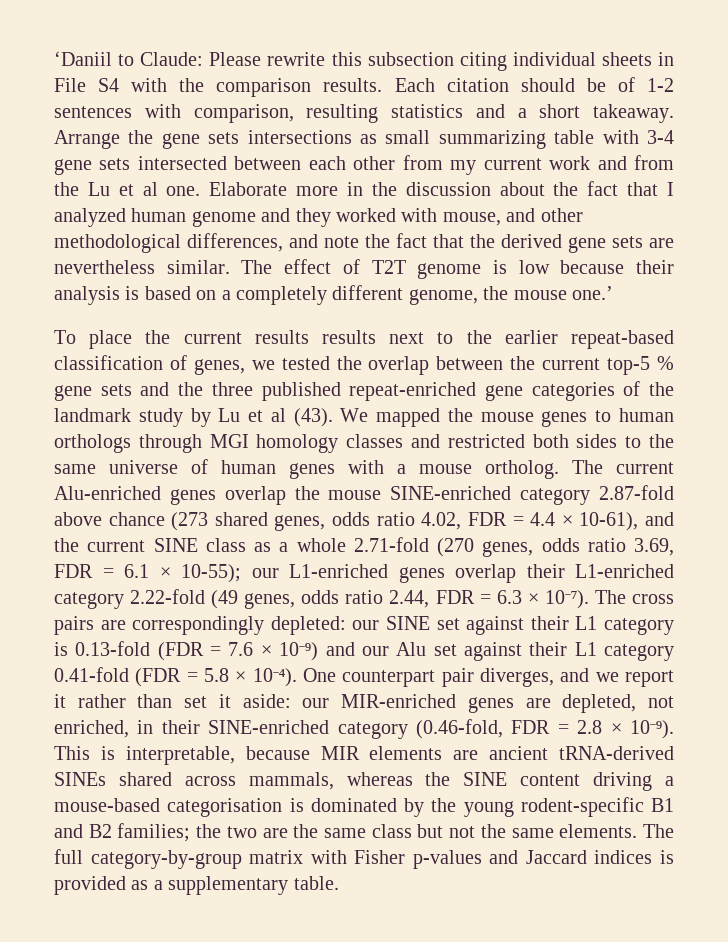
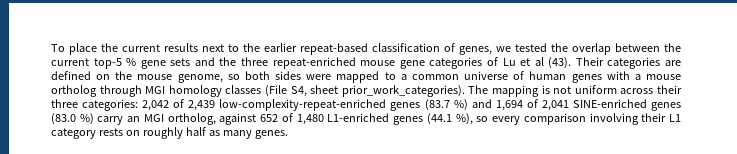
[54,51,675,71] [54,77,675,97] [54,104,674,123] [54,130,674,149] [54,155,674,175] [54,181,674,196] [54,208,583,227] [54,233,674,253] [54,259,674,279] [54,285,613,305] ‘Daniil to Claude: Please rewrite this subsection citing individual sheets in File S4 with the comparison results. Each citation should be of 1-2 sentences with comparison, resulting statistics and a short takeaway. Arrange the gene sets intersections as small summarizing table with 3-4 gene sets intersected between each other from my current work and from the Lu et al one. Elaborate more in the discussion about the fact that I analyzed human genome and they worked with mouse, and other methodological differences, and note the fact that the derived gene sets are nevertheless similar. The effect of T2T genome is low because their analysis is based on a completely different genome, the mouse one.’ // -> (51, 48) none
[322,330,376,344] results -> (198, 47) none
[261,382,477,401] published repeat-enriched -> [272,57,396,69] repeat-enriched mouse
[649,382,674,396] [54,408,674,427] [54,434,674,453] [54,464,96,474] the landmark study by Lu et al (43). We mapped the mouse genes to human orthologs through MGI homology classes and restricted both sides to the same -> [502,57,681,69] [51,71,459,83] Lu et al (43). Their categories are defined on the mouse genome, so both sides were mapped to a common
[485,460,674,479] [54,485,674,505] [54,512,674,531] [54,537,674,557] [54,564,674,583] [54,589,675,609] [54,616,675,635] [54,641,674,661] [54,667,674,687] [54,694,675,713] [54,719,674,739] [54,746,674,765] [54,772,675,791] [54,797,674,817] [54,823,675,842] [54,849,674,869] [54,876,339,895] ortholog. The current Alu-enriched genes overlap the mouse SINE-enriched category 2.87-fold above chance (273 shared genes, odds ratio 4.02, FDR = 4.4 × 10-61), and the current SINE class as a whole 2.71-fold (270 genes, odds ratio 3.69, FDR = 6.1 × 10-55); our L1-enriched genes overlap their L1-enriched category 2.22-fold (49 genes, odds ratio 2.44, FDR = 6.3 × 10⁻⁷). The cross pairs are correspondingly depleted: our SINE set against their L1 category is 0.13-fold (FDR = 7.6 × 10⁻⁹) and our Alu set against their L1 category 0.41-fold (FDR = 5.8 × 10⁻⁴). One counterpart pair diverges, and we report it rather than set it aside: our MIR-enriched genes are depleted, not enriched, in their SINE-enriched category (0.46-fold, FDR = 2.8 × 10⁻⁹). This is interpretable, because MIR elements are ancient tRNA-derived SINEs shared across mammals, whereas the SINE content driving a mouse-based categorisation is dominated by the young rodent-specific B1 and B2 families; the two are the same class but not the same elements. The full category-by-group matrix with Fisher p-values and Jaccard indices is provided as a supplementary table. -> [51,85,683,97] [51,99,681,111] [51,113,681,125] [51,127,288,139] ortholog through MGI homology classes (File S4, sheet prior_work_categories). The mapping is not uniform across their three categories: 2,042 of 2,439 low-complexity-repeat-enriched genes (83.7 %) and 1,694 of 2,041 SINE-enriched genes (83.0 %) carry an MGI ortholog, against 652 of 1,480 L1-enriched genes (44.1 %), so every comparison involving their L1 category rests on roughly half as many genes.

